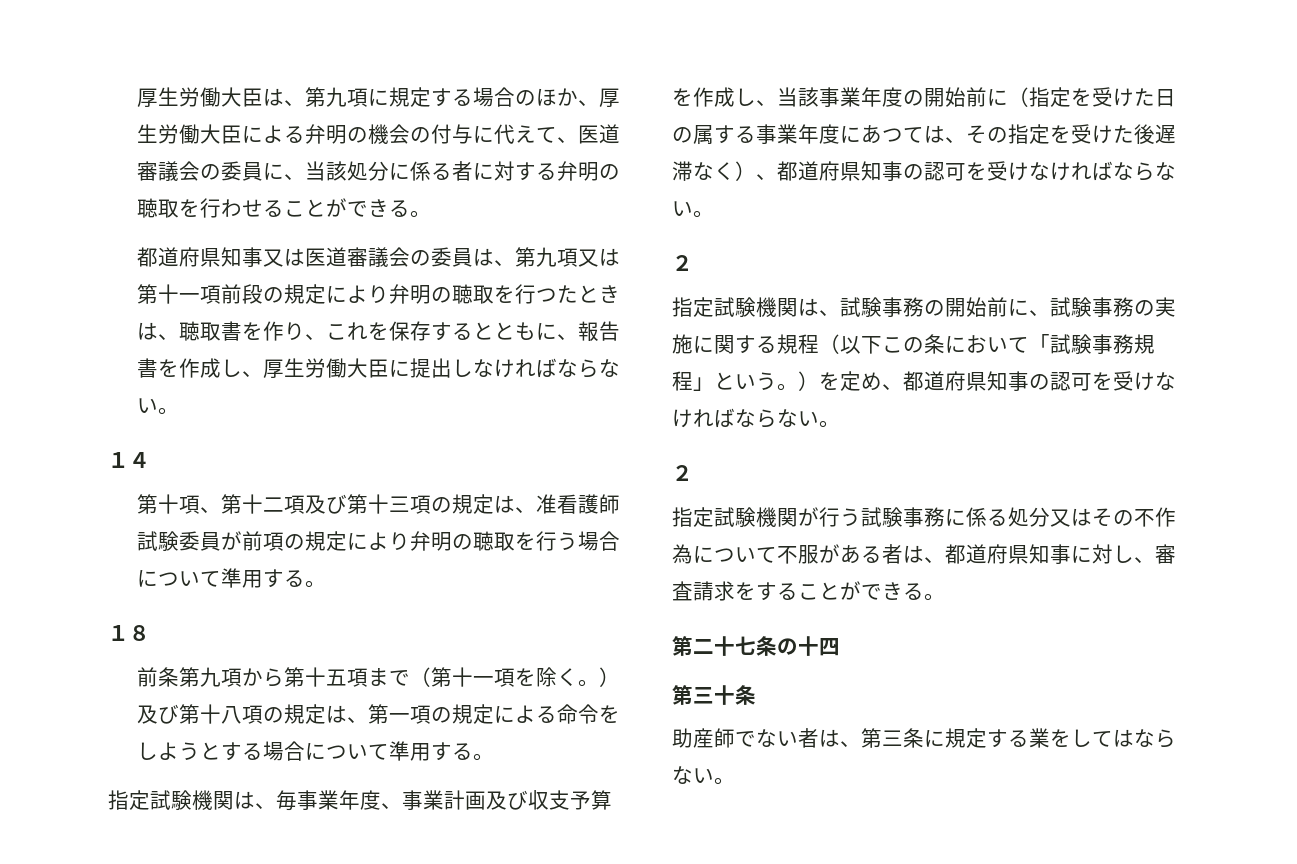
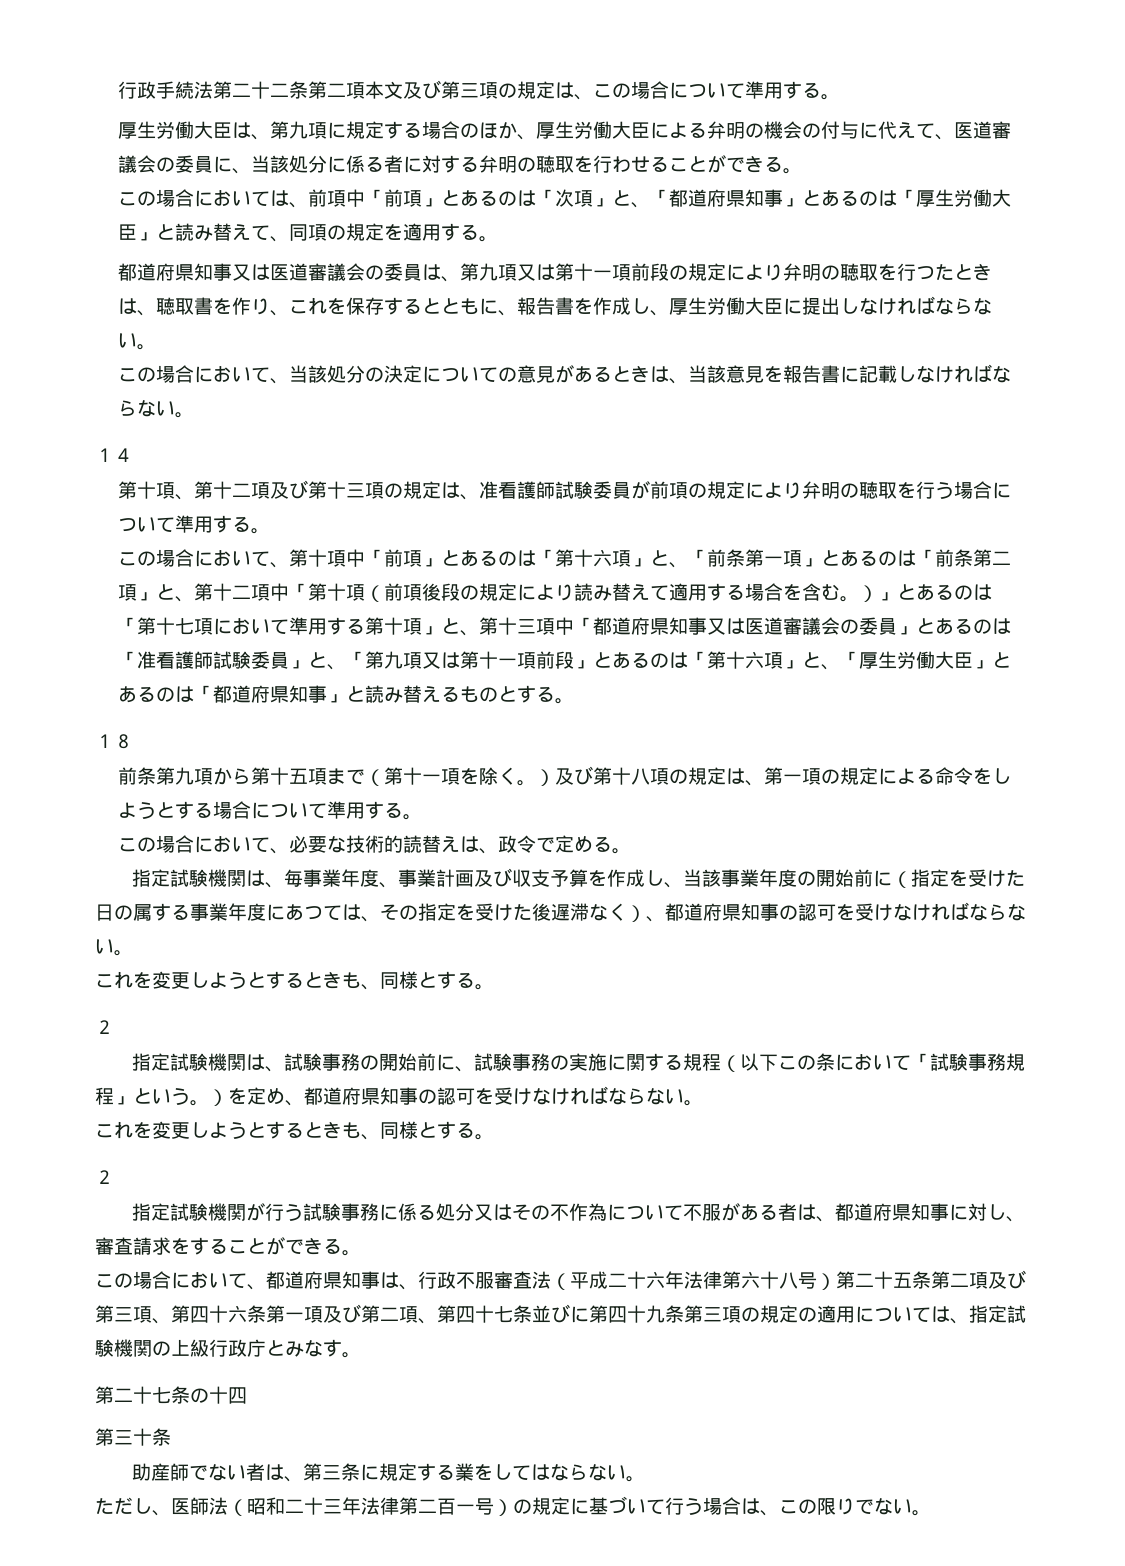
(137, 97) none -> [118,80,841,100] 行政手続法第二十二条第二項本文及び第三項の規定は、この場合について準用する。 //
(432, 214) none -> [118,189,1012,208] [118,223,499,242] // この場合においては、前項中「前項」とあるのは「次項」と、「都道府県知事」とあるのは「厚生労働大臣」と読み替えて、同項の規定を適用する。
(180, 411) none -> [118,364,1012,384] [118,400,195,418] // この場合において、当該処分の決定についての意見があるときは、当該意見を報告書に記載しなければならない。
(327, 584) none -> [118,549,1012,568] [118,583,993,602] [118,617,1012,636] [118,651,1012,670] [118,685,575,704] // この場合において、第十項中「前項」とあるのは「第十六項」と、「前条第一項」とあるのは「前条第二項」と、第十二項中「第十項（前項後段の規定により読み替えて適用する場合を含む。）」とあるのは「第十七項において準用する第十項」と、第十三項中「都道府県知事又は医道審議会の委員」とあるのは「准看護師試験委員」と、「第九項又は第十一項前段」とあるのは「第十六項」と、「厚生労働大臣」とあるのは「都道府県知事」と読み替えるものとする。
(495, 757) none -> [118,835,632,854] // この場合において、必要な技術的読替えは、政令で定める。
(714, 214) none -> [95,971,494,990] // これを変更しようとするときも、同様とする。
(840, 424) none -> [95,1121,494,1140] // これを変更しようとするときも、同様とする。
(945, 597) none -> [95,1270,1026,1290] [95,1304,1026,1324] [95,1339,361,1358] // この場合において、都道府県知事は、行政不服審査法（平成二十六年法律第六十八号）第二十五条第二項及び第三項、第四十六条第一項及び第二項、第四十七条並びに第四十九条第三項の規定の適用については、指定試験機関の上級行政庁とみなす。
(735, 781) none -> [95,1496,931,1516] // ただし、医師法（昭和二十三年法律第二百一号）の規定に基づいて行う場合は、この限りでない。

